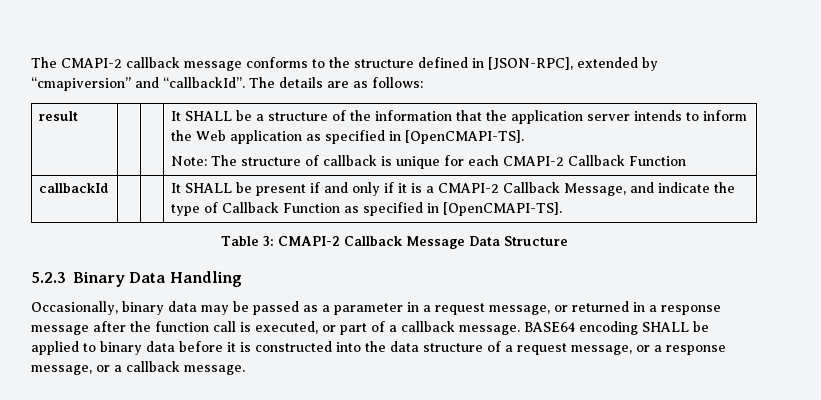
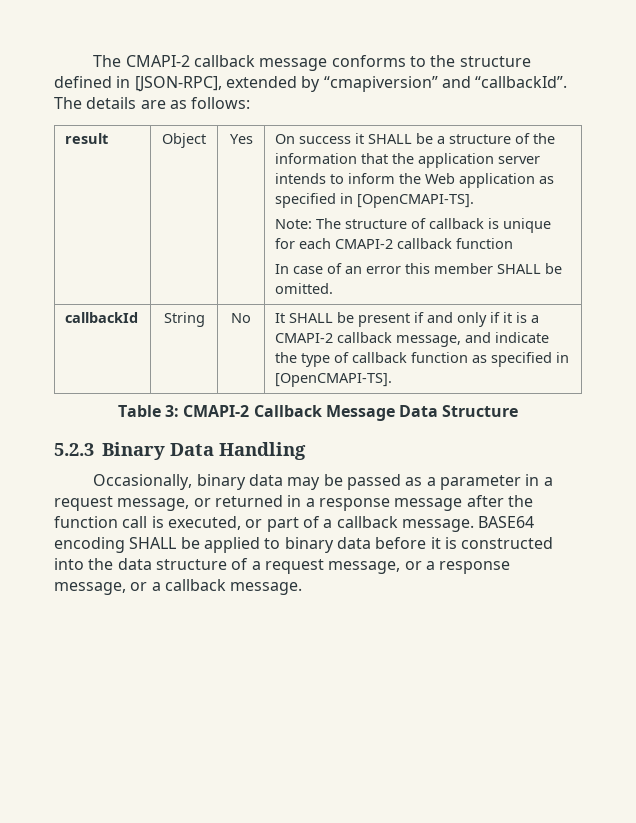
[171,111,182,121] | | It -> [162,133,206,148] [229,134,253,144] [275,133,365,144] Object | Yes | On success it
[568,155,687,166] Callback Function -> [397,238,514,249] [275,263,563,274] [275,283,334,294] callback function // In case of an error this member SHALL be omitted.
(109, 188) | -> [163,312,205,327] [231,313,251,323] String | No
[503,182,627,196] Callback Message, -> [337,332,462,347] callback message,
[222,202,341,213] Callback Function -> [352,352,469,363] callback function

